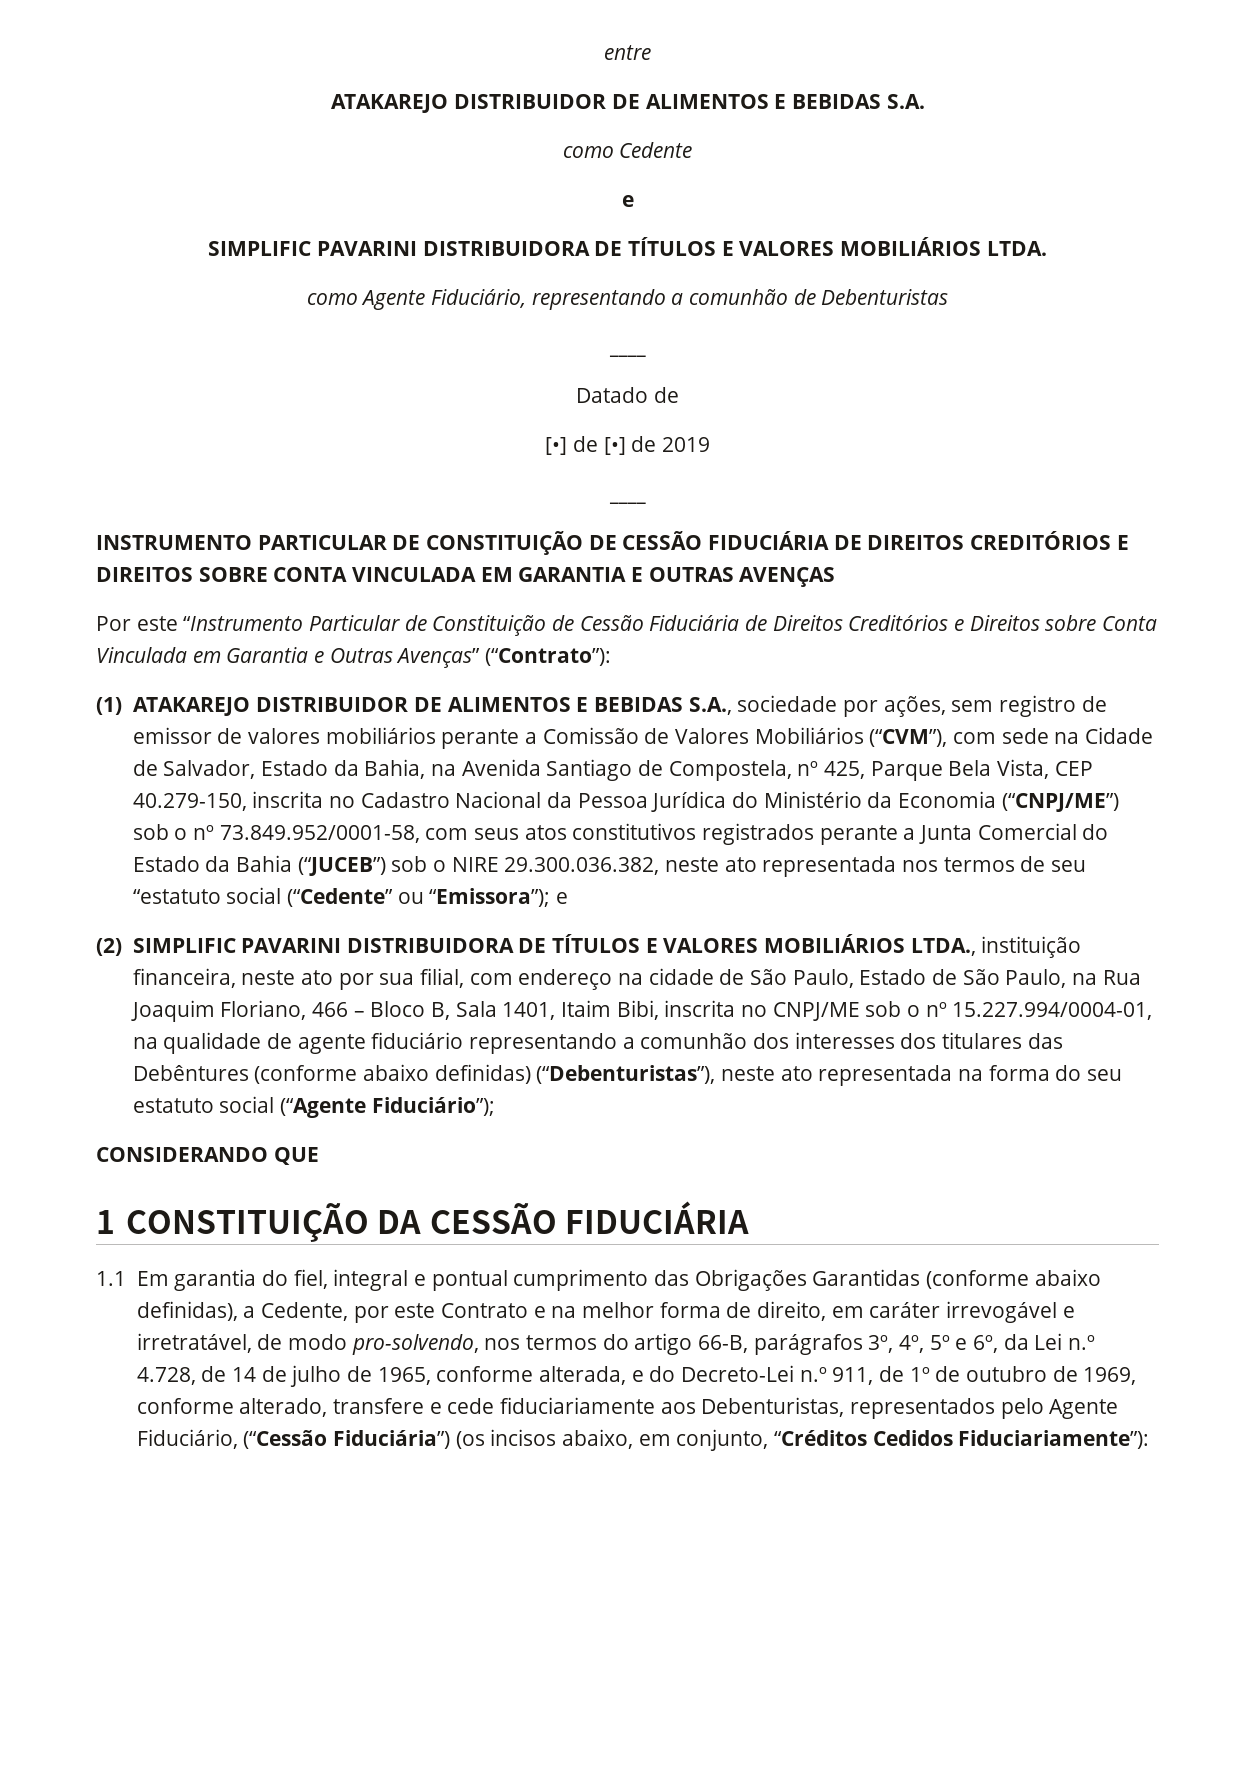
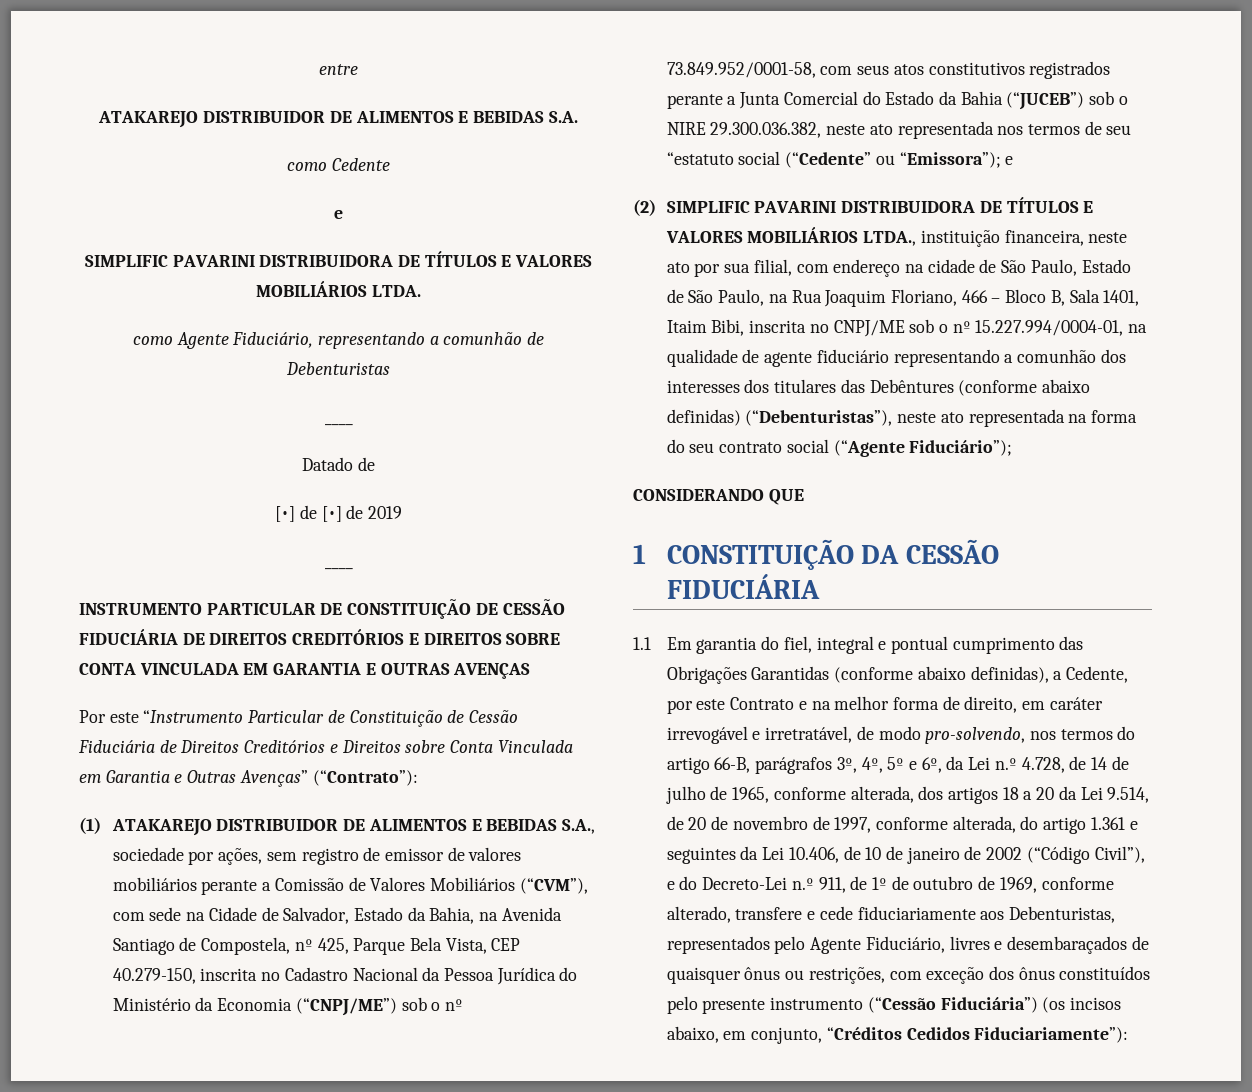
[132,1098,214,1113] estatuto -> [719,442,783,453] contrato
(626, 1375) none -> [918,786,1150,804] [666,816,1138,834] [666,846,1145,864] dos artigos 18 a 20 da Lei 9.514, de 20 de novembro de 1997, conforme alterada, do artigo 1.361 e seguintes da Lei 10.406, de 10 de janeiro de 2002 (“Código Civil”),
(238, 1439) none -> [949,936,1149,954] [666,966,1151,984] [666,996,864,1014] livres e desembaraçados de quaisquer ônus ou restrições, com exceção dos ônus constituídos pelo presente instrumento

